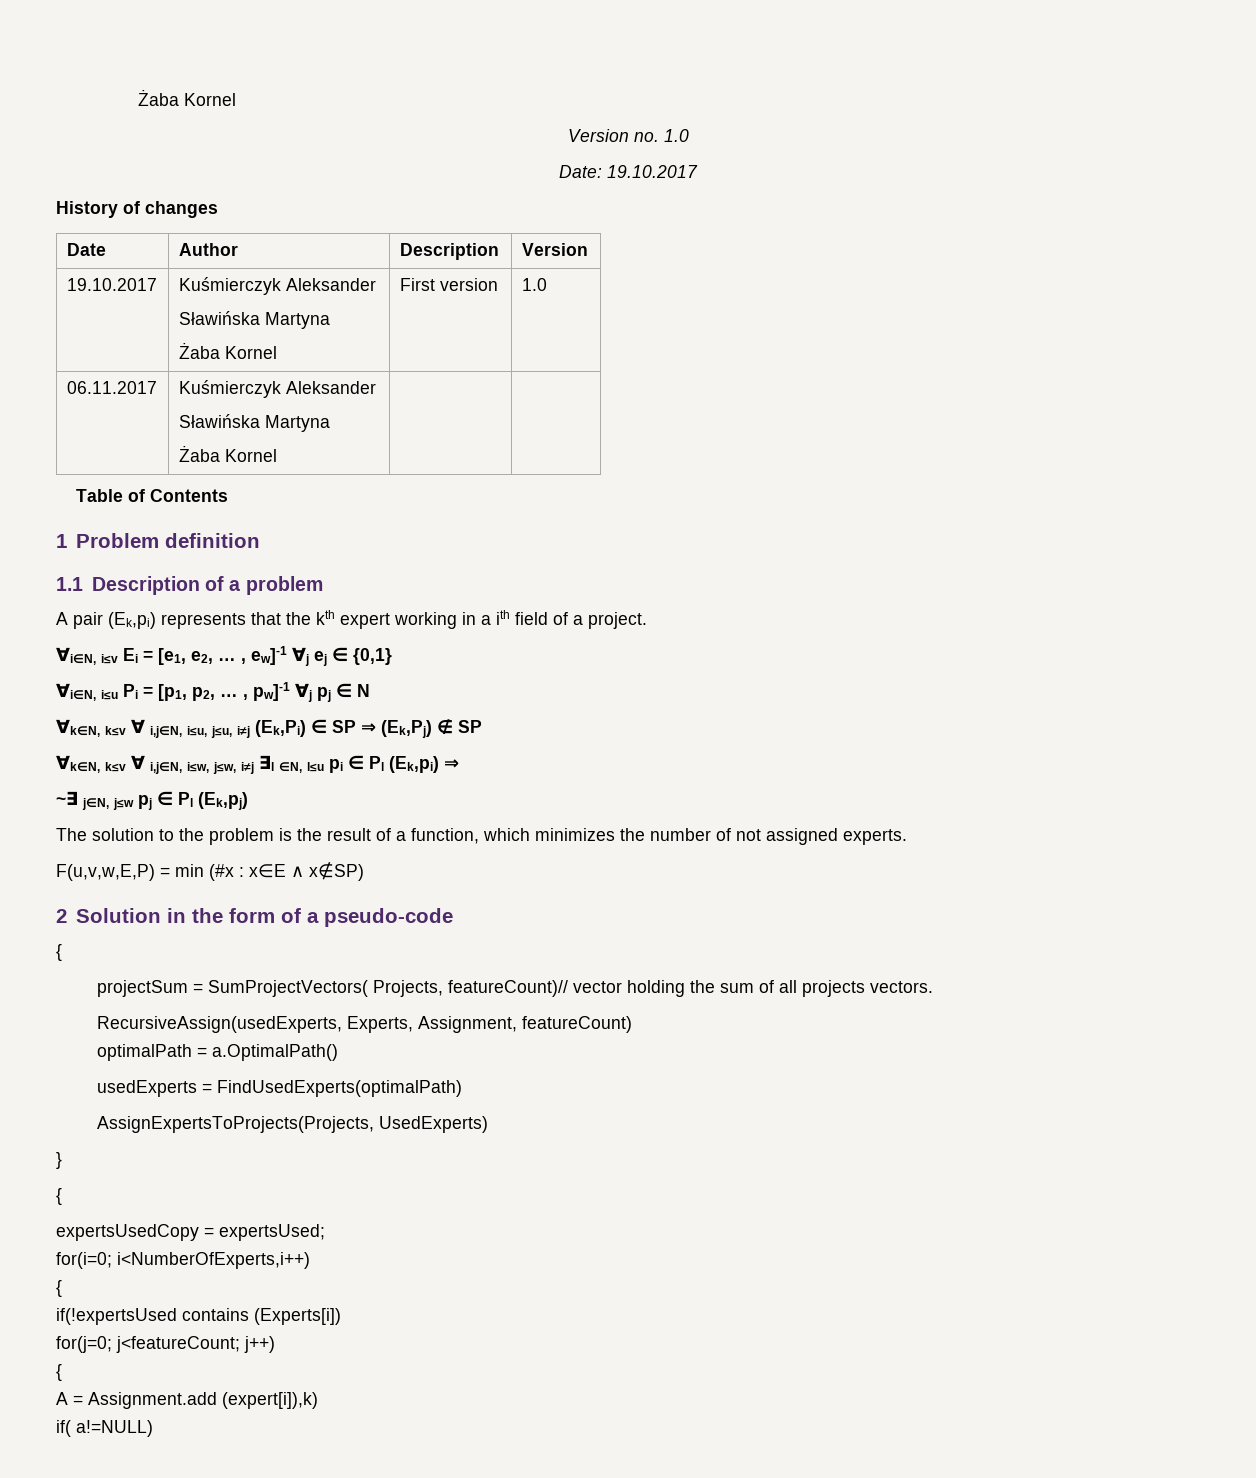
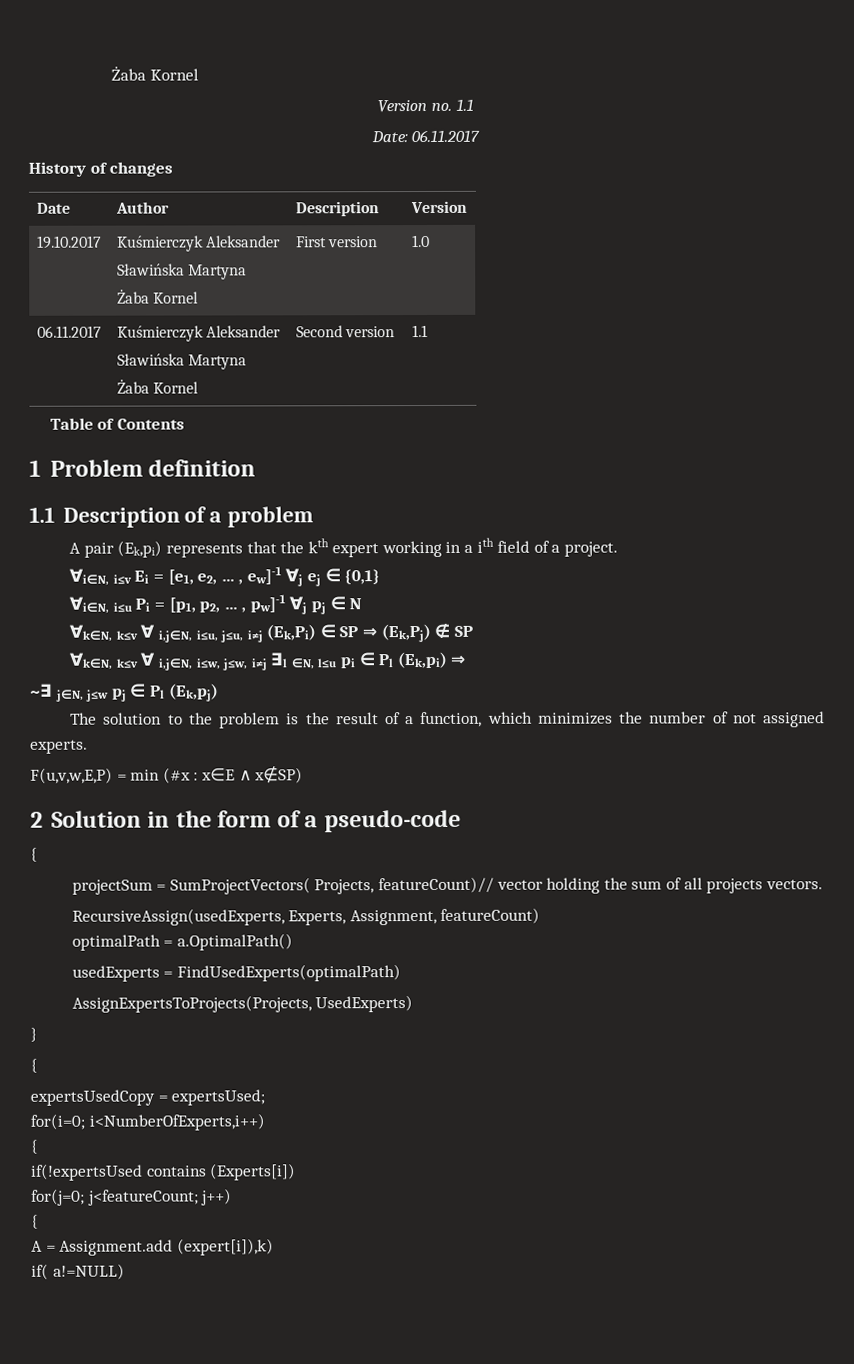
[663,129,689,142] 1.0 -> [455,98,474,111] 1.1
[607,165,698,178] 19.10.2017 -> [411,129,481,143] 06.11.2017
(277, 455) | -> [295,325,395,338] [411,324,428,338] Second version | 1.1

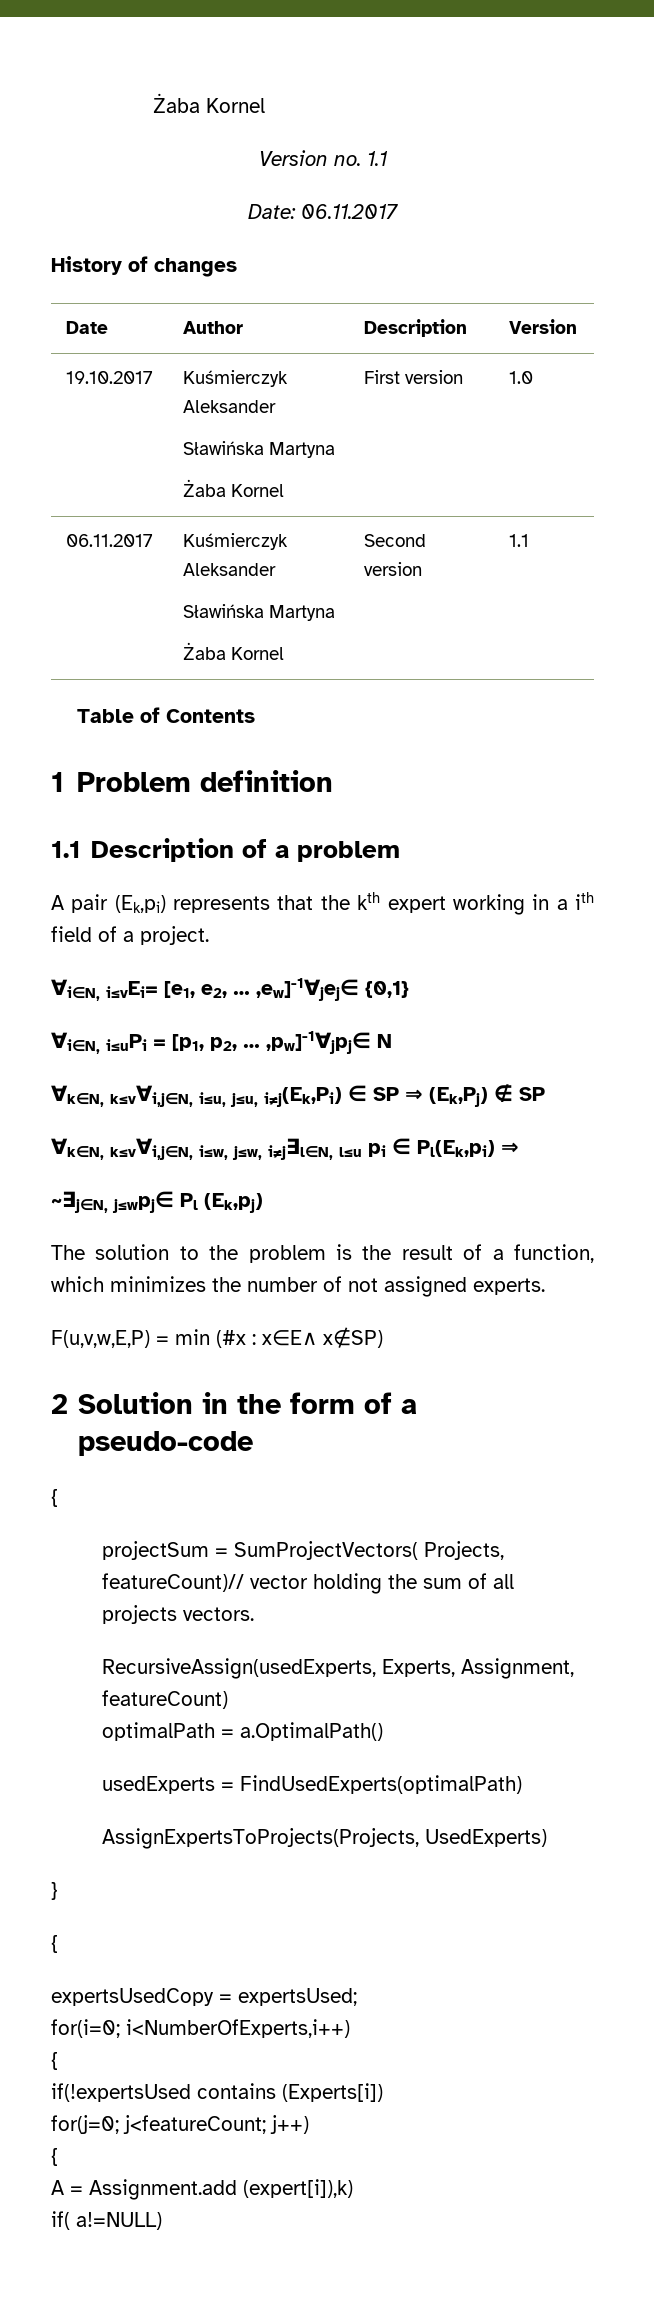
[112,566,341,587] i≤v Ei = [e1, e2, … , ew]-1 ∀j ej ∈ -> [106,978,359,1001] i≤vEi= [e1, e2, … ,ew]-1∀jej∈
[112,598,151,613] i≤u Pi -> [106,1034,147,1051] i≤uPi
[241,594,363,615] [69,624,317,643] , pw]-1 ∀j pj ∈ N // ∀k∈N, k≤v ∀ i,j∈N, i≤u, j≤u, i≠j (Ek,Pi) -> [266,1031,392,1054] [51,1085,342,1107] ,pw]-1∀jpj∈ N // ∀k∈N, k≤v∀i,j∈N, i≤u, j≤u, i≠j(Ek,Pi)
[115,652,314,671] k≤v ∀ i,j∈N, i≤w, j≤w, i≠j ∃l ∈N, -> [110,1138,333,1160] k≤v∀i,j∈N, i≤w, j≤w, i≠j∃l∈N,
[378,651,447,669] Pl (Ek,pi) -> [417,1140,495,1157] Pl(Ek,pi)
[30,683,147,702] ~∃ j∈N, j≤w pj ∈ -> [51,1191,174,1213] ~∃j∈N, j≤wpj∈
[200,767,252,782] x∈E ∧ -> [262,1330,317,1346] x∈E∧

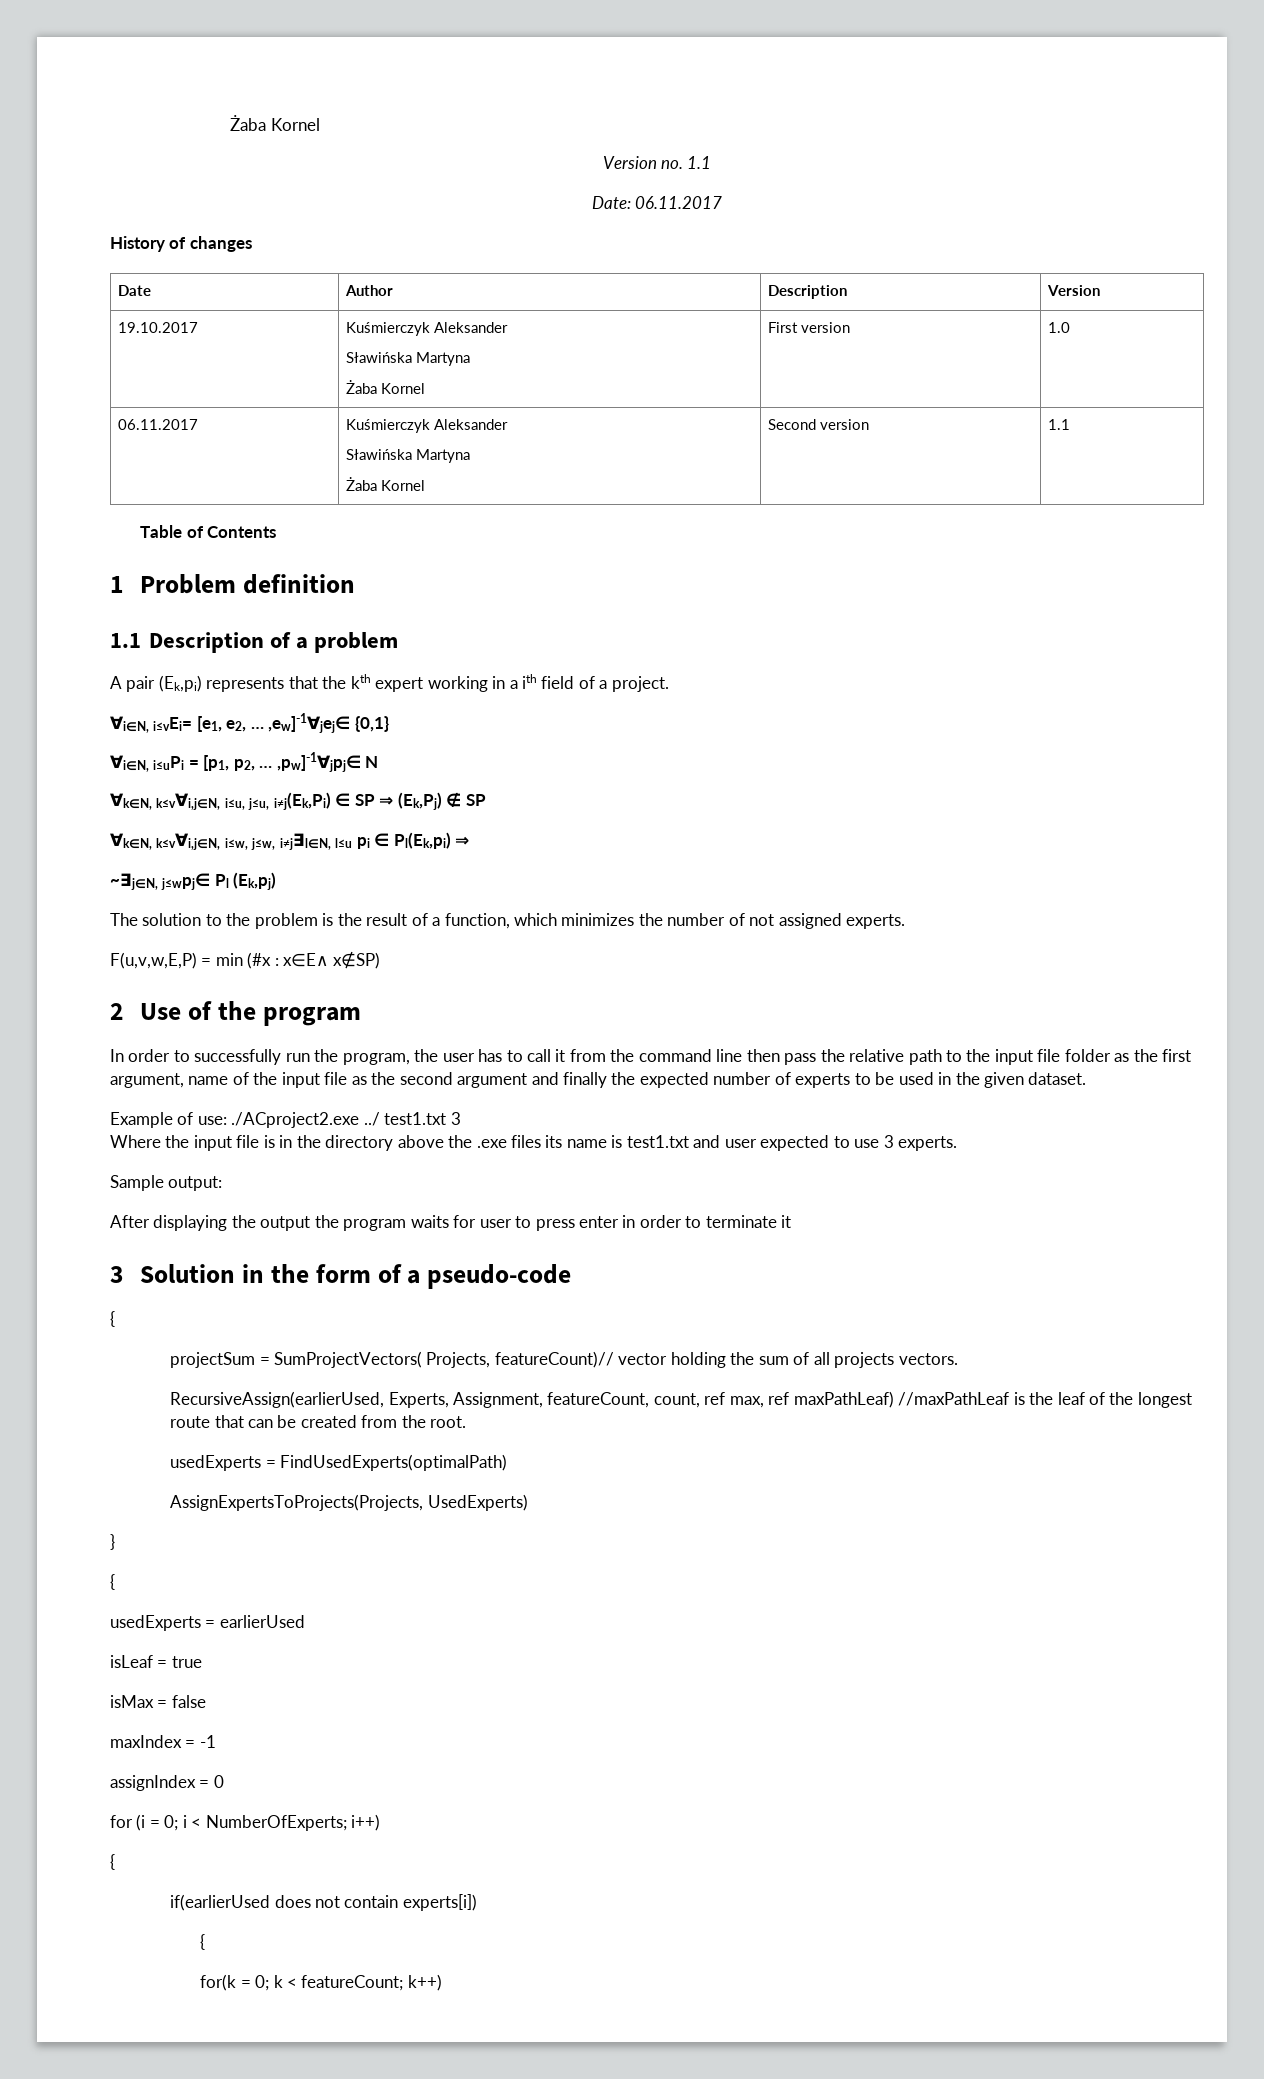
(68, 1404) none -> [140,1001,361,1026] [110,1049,1192,1065] [110,1072,1087,1088] [110,1112,461,1128] [110,1135,958,1151] [110,1175,223,1191] [110,1215,792,1231] [110,1266,123,1283] Use of the program // In order to successfully run the program, the user has to call it from the command line then pass the relative path to the input file folder as the first argument, name of the input file as the second argument and finally the expected number of experts to be used in the given dataset. // Example of use: ./ACproject2.exe ../ test1.txt 3 // Where the input file is in the directory above the .exe files its name is test1.txt and user expected to use 3 experts. // Sample output: // After displaying the output the program waits for user to press enter in order to terminate it // 3
[102,1658,377,1679] RecursiveAssign(usedExperts, -> [170,1391,385,1408] RecursiveAssign(earlierUsed,
[102,1690,229,1709] [102,1722,384,1741] featureCount) // optimalPath = a.OptimalPath() -> [547,1391,1192,1408] [170,1415,467,1428] featureCount, count, ref max, ref maxPathLeaf) //maxPathLeaf is the leaf of the longest route that can be created from the root.
[51,1988,357,2006] [51,2019,350,2038] [51,2052,58,2070] [51,2083,383,2102] [51,2115,309,2134] [51,2148,58,2166] [51,2179,353,2200] [51,2211,162,2230] expertsUsedCopy = expertsUsed; // for(i=0; i<NumberOfExperts,i++) // { // if(!expertsUsed contains (Experts[i]) // for(j=0; j<featureCount; j++) // { // A = Assignment.add (expert[i]),k) // if( a!=NULL) -> [110,1615,305,1631] [110,1655,202,1668] [110,1695,206,1708] [110,1735,216,1748] [110,1775,224,1791] [110,1814,381,1831] [110,1854,115,1870] [170,1894,477,1911] [200,1934,206,1950] [200,1974,442,1991] usedExperts = earlierUsed // isLeaf = true // isMax = false // maxIndex = -1 // assignIndex = 0 // for (i = 0; i < NumberOfExperts; i++) // { // if(earlierUsed does not contain experts[i]) // { // for(k = 0; k < featureCount; k++)

